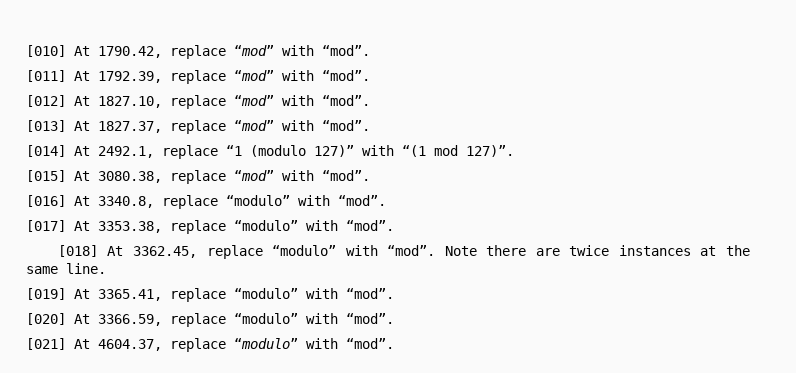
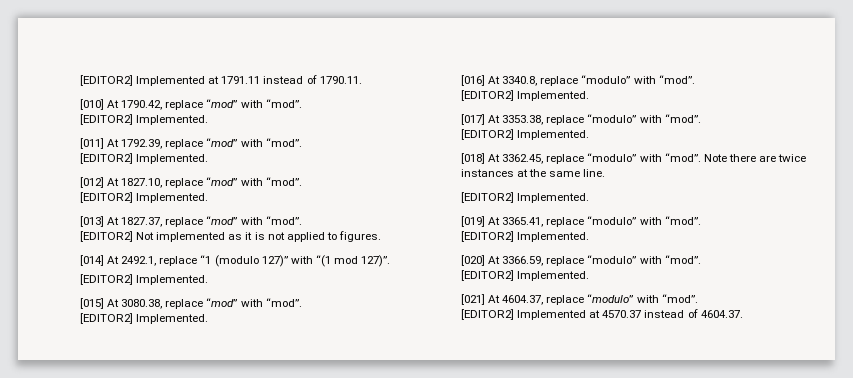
(26, 51) none -> [80,75,362,86] [EDITOR2] Implemented at 1791.11 instead of 1790.11. //
(370, 50) none -> [80,114,209,125] // [EDITOR2] Implemented.
(370, 75) none -> [80,153,209,164] // [EDITOR2] Implemented.
(370, 100) none -> [80,192,209,203] // [EDITOR2] Implemented.
(370, 125) none -> [80,231,381,242] // [EDITOR2] Not implemented as it is not applied to figures.
(514, 151) none -> [80,274,209,285] // [EDITOR2] Implemented.
(370, 175) none -> [80,313,209,324] // [EDITOR2] Implemented.
(386, 200) none -> [461,90,590,101] // [EDITOR2] Implemented.
(394, 225) none -> [461,129,590,140] // [EDITOR2] Implemented.
(106, 268) none -> [461,192,590,203] // [EDITOR2] Implemented.
(394, 293) none -> [461,231,590,242] // [EDITOR2] Implemented.
(394, 318) none -> [461,270,590,281] // [EDITOR2] Implemented.
(394, 343) none -> [461,309,743,320] // [EDITOR2] Implemented at 4570.37 instead of 4604.37.

